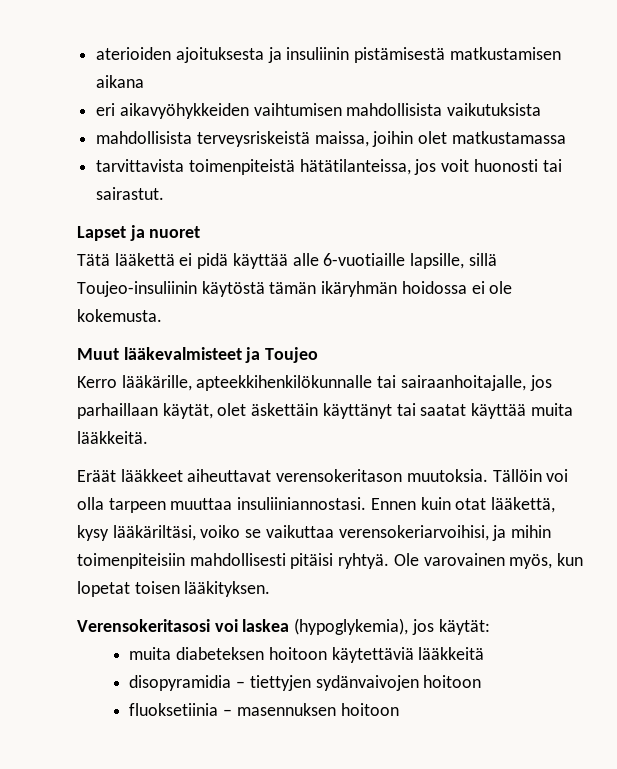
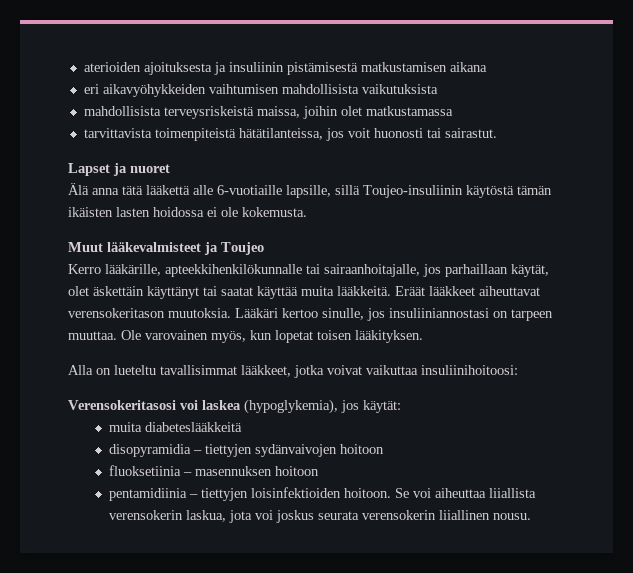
[77,253,288,269] Tätä lääkettä ei pidä käyttää -> [68,183,190,195] Älä anna tätä lääkettä
[321,281,398,297] ikäryhmän -> [68,207,150,217] ikäisten lasten
(148, 437) // -> (391, 291) none
[492,469,569,482] [77,497,556,513] [77,525,552,541] [77,553,390,569] Tällöin voi olla tarpeen muuttaa insuliiniannostasi. Ennen kuin otat lääkettä, kysy lääkäriltäsi, voiko se vaikuttaa verensokeriarvoihisi, ja mihin toimenpiteisiin mahdollisesti pitäisi ryhtyä. -> [235,308,553,321] [68,331,117,340] Lääkäri kertoo sinulle, jos insuliiniannostasi on tarpeen muuttaa.
(271, 589) none -> [68,365,518,378] // Alla on lueteltu tavallisimmat lääkkeet, jotka voivat vaikuttaa insuliinihoitoosi:
[176,647,485,663] diabeteksen hoitoon käytettäviä lääkkeitä -> [145,422,243,432] diabeteslääkkeitä
(399, 709) none -> [109,487,537,501] [109,510,532,523] // pentamidiinia – tiettyjen loisinfektioiden hoitoon. Se voi aiheuttaa liiallista verensokerin laskua, jota voi joskus seurata verensokerin liiallinen nousu.

